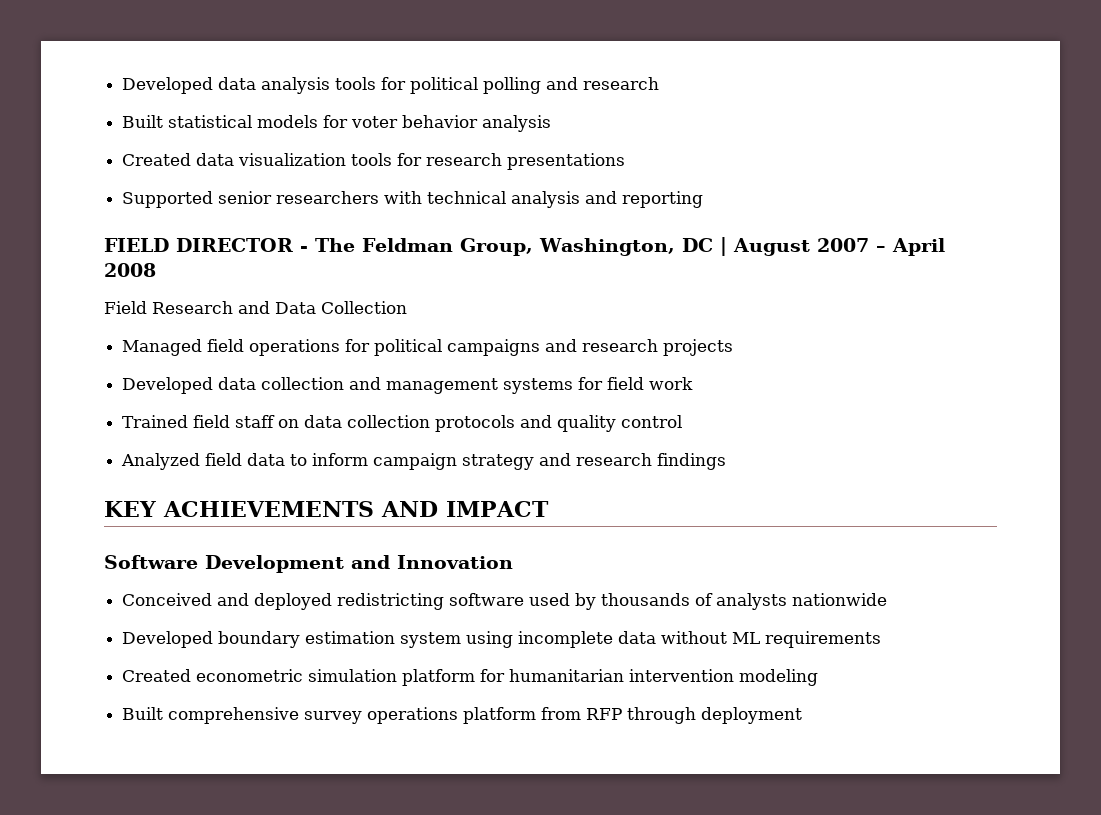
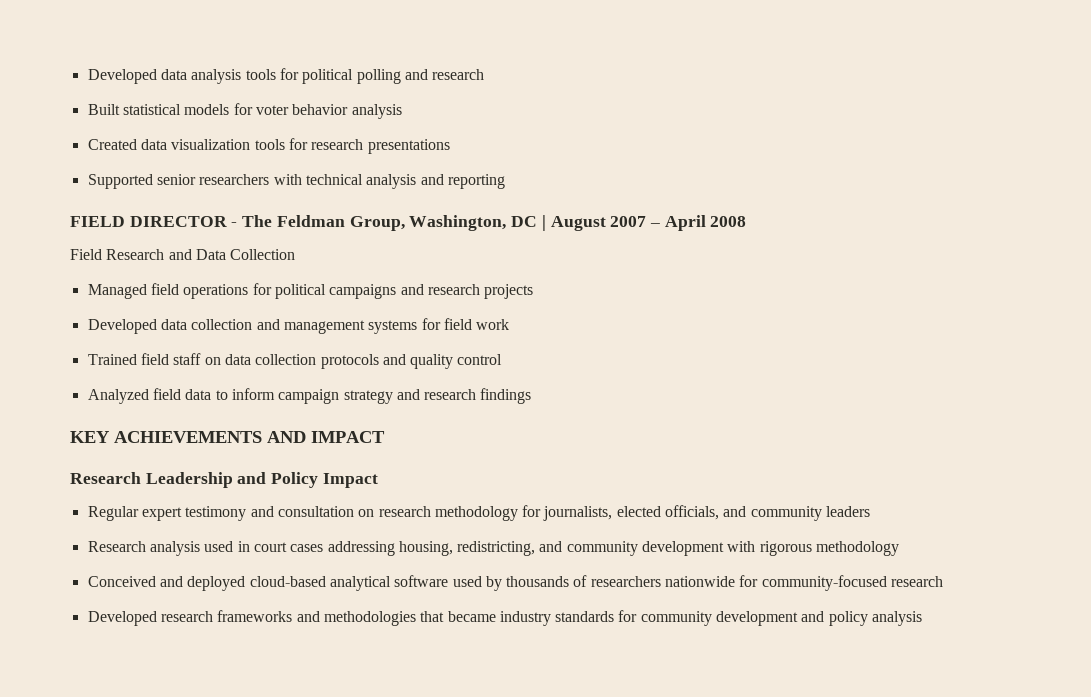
[104,555,513,573] Software Development and Innovation -> [70,472,378,488] [87,505,871,521] [87,541,900,556] Research Leadership and Policy Impact // Regular expert testimony and consultation on research methodology for journalists, elected officials, and community leaders // Research analysis used in court cases addressing housing, redistricting, and community development with rigorous methodology
[337,593,445,610] redistricting -> [249,576,391,591] cloud-based analytical
[716,593,788,610] analysts -> [590,576,661,587] researchers
[122,631,882,648] [122,669,819,686] [122,707,803,724] // Developed boundary estimation system using incomplete data without ML requirements // Created econometric simulation platform for humanitarian intervention modeling // Built comprehensive survey operations platform from RFP through deployment -> [739,575,944,591] [87,610,923,626] for community-focused research // Developed research frameworks and methodologies that became industry standards for community development and policy analysis

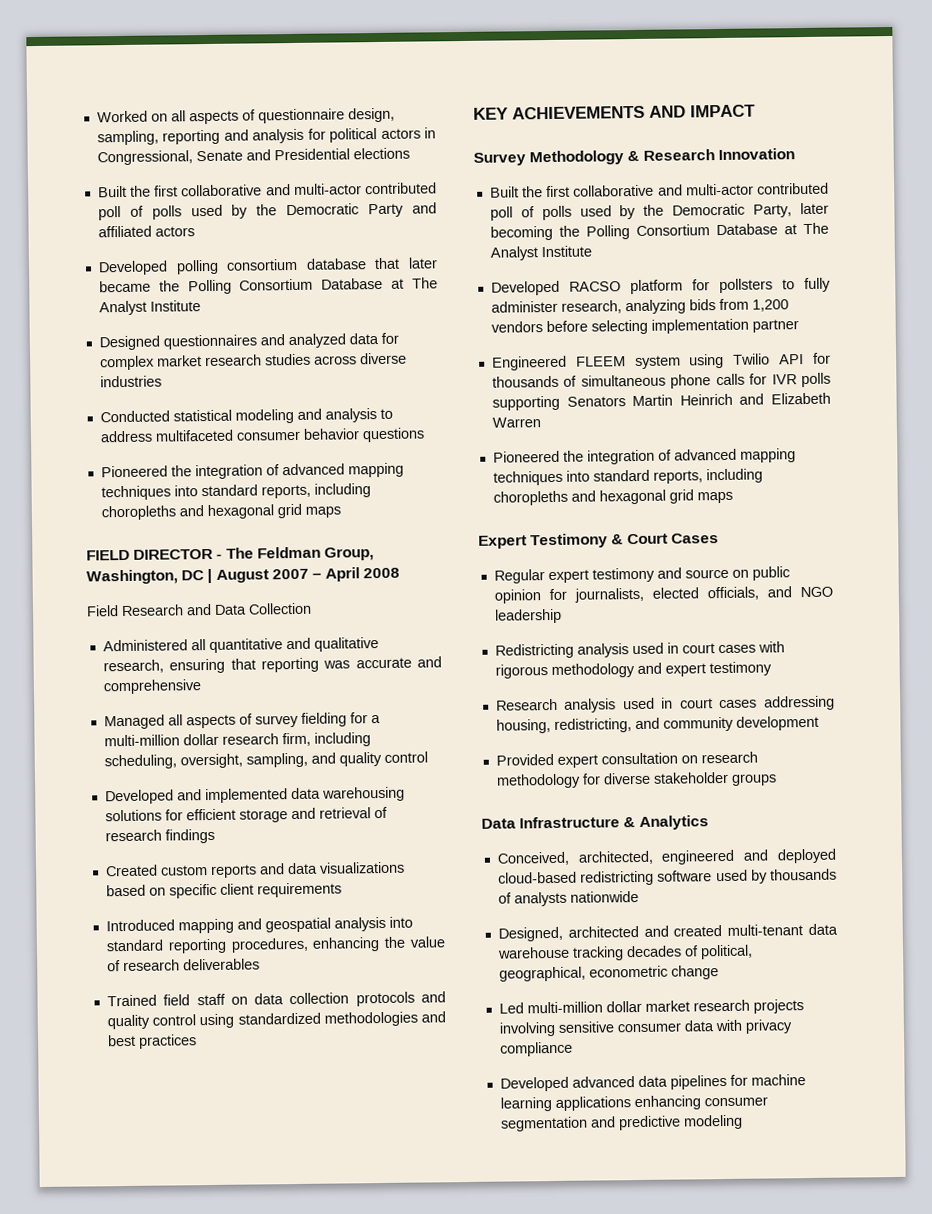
[87,68,485,84] [87,103,402,119] [87,138,450,154] [87,174,505,189] Developed data analysis tools for political polling and research // Built statistical models for voter behavior analysis // Created data visualization tools for research presentations // Supported senior researchers with technical analysis and reporting -> [96,107,395,125] [96,127,437,146] [96,147,410,166] [97,182,438,198] [97,202,437,221] [97,225,195,238] [97,257,439,276] [98,277,438,295] [98,300,201,316] [98,332,399,351] [99,352,407,371] [99,375,162,388] [99,408,393,424] [99,427,425,443] [100,462,404,480] [100,483,371,501] [100,503,341,521] Worked on all aspects of questionnaire design, sampling, reporting and analysis for political actors in Congressional, Senate and Presidential elections // Built the first collaborative and multi-actor contributed poll of polls used by the Democratic Party and affiliated actors // Developed polling consortium database that later became the Polling Consortium Database at The Analyst Institute // Designed questionnaires and analyzed data for complex market research studies across diverse industries // Conducted statistical modeling and analysis to address multifaceted consumer behavior questions // Pioneered the integration of advanced mapping techniques into standard reports, including choropleths and hexagonal grid maps
[87,283,534,299] [87,318,510,334] Managed field operations for political campaigns and research projects // Developed data collection and management systems for field work -> [102,637,379,654] [102,656,443,674] [102,679,201,695] [103,712,381,730] [103,732,371,747] [103,751,428,770] [104,786,405,805] [104,806,388,823] [104,828,215,844] [104,861,405,879] [105,882,342,899] [105,916,413,934] [105,936,445,954] [106,958,260,972] Administered all quantitative and qualitative research, ensuring that reporting was accurate and comprehensive // Managed all aspects of survey fielding for a multi-million dollar research firm, including scheduling, oversight, sampling, and quality control // Developed and implemented data warehousing solutions for efficient storage and retrieval of research findings // Created custom reports and data visualizations based on specific client requirements // Introduced mapping and geospatial analysis into standard reporting procedures, enhancing the value of research deliverables
[87,388,532,404] [70,431,385,443] [70,472,378,488] // Analyzed field data to inform campaign strategy and research findings // KEY ACHIEVEMENTS AND IMPACT // Research Leadership and Policy Impact -> [199,1011,446,1029] [106,1034,197,1049] [473,104,756,120] [473,148,795,166] [489,182,829,198] [489,202,829,221] [489,222,829,241] [489,245,592,261] [490,277,831,296] [490,298,789,315] [490,318,799,335] [491,352,832,371] [491,372,831,389] [491,392,831,411] [491,417,541,428] [492,448,796,465] [492,468,763,486] [492,489,733,506] [478,533,719,549] using standardized methodologies and best practices // KEY ACHIEVEMENTS AND IMPACT // Survey Methodology & Research Innovation // Built the first collaborative and multi-actor contributed poll of polls used by the Democratic Party, later becoming the Polling Consortium Database at The Analyst Institute // Developed RACSO platform for pollsters to fully administer research, analyzing bids from 1,200 vendors before selecting implementation partner // Engineered FLEEM system using Twilio API for thousands of simultaneous phone calls for IVR polls supporting Senators Martin Heinrich and Elizabeth Warren // Pioneered the integration of advanced mapping techniques into standard reports, including choropleths and hexagonal grid maps // Expert Testimony & Court Cases
[277,506,518,521] consultation on research methodology -> [684,566,790,581] [493,589,541,604] source on public opinion
[750,506,871,521] community leaders -> [800,586,833,598] [494,608,562,624] [494,641,785,659] [494,661,772,679] NGO leadership // Redistricting analysis used in court cases with rigorous methodology and expert testimony
[727,541,900,556] [87,576,156,587] with rigorous methodology // Conceived -> [495,751,758,768] [495,771,777,789] [481,815,709,830] [496,849,736,866] // Provided expert consultation on research methodology for diverse stakeholder groups // Data Infrastructure & Analytics // Conceived, architected, engineered
[329,576,391,591] analytical -> [580,870,655,886] redistricting
[590,576,661,587] researchers -> [513,891,567,907] analysts
[739,575,944,591] [87,610,923,626] for community-focused research // Developed research frameworks and methodologies that became industry standards for community development and policy analysis -> [497,923,838,942] [496,944,753,961] [498,965,719,982] [498,999,804,1014] [498,1019,793,1037] [499,1041,573,1057] [499,1074,806,1092] [499,1095,768,1112] [499,1114,743,1132] // Designed, architected and created multi-tenant data warehouse tracking decades of political, geographical, econometric change // Led multi-million dollar market research projects involving sensitive consumer data with privacy compliance // Developed advanced data pipelines for machine learning applications enhancing consumer segmentation and predictive modeling

